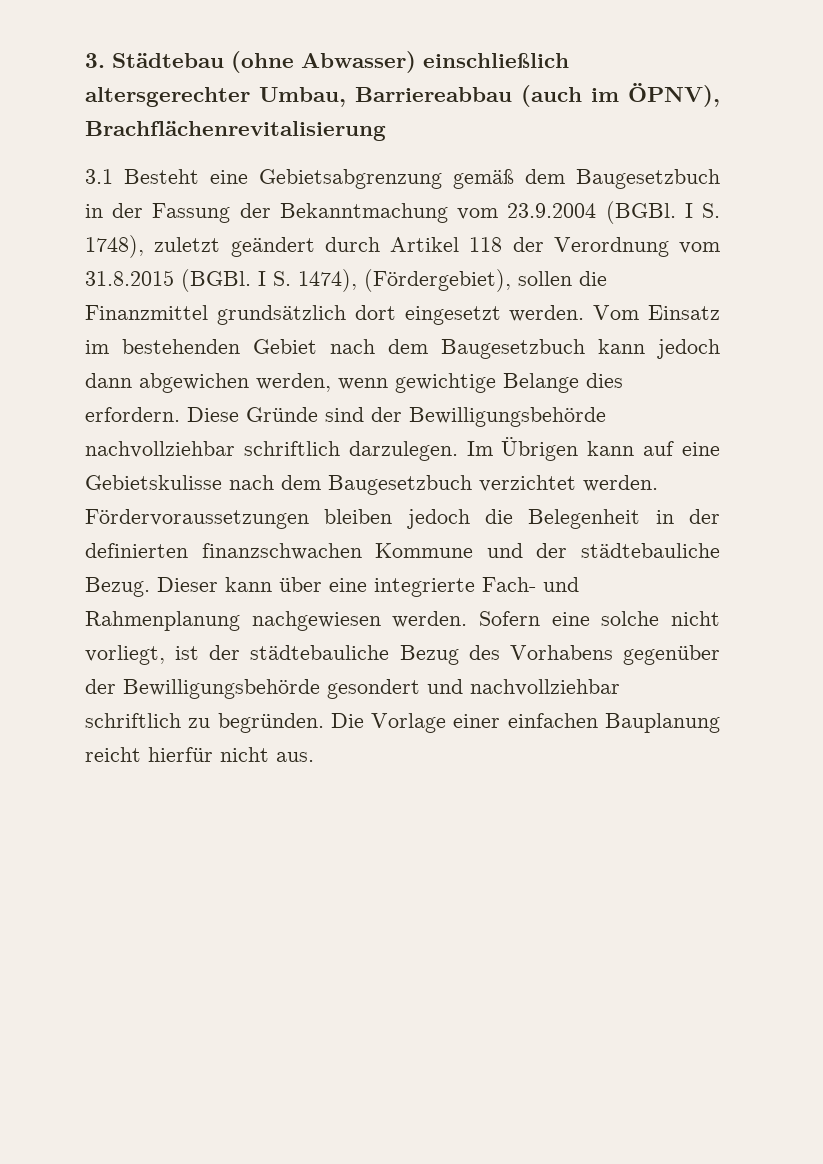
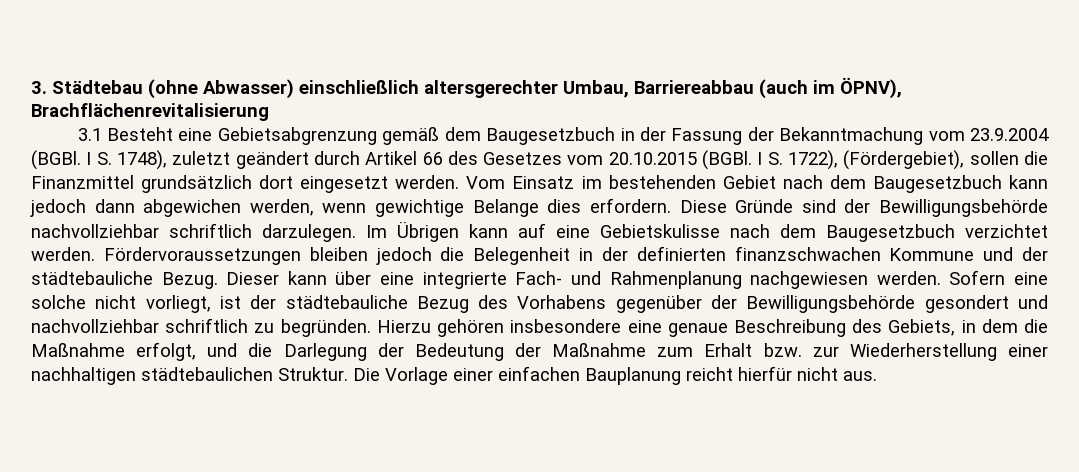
[469,237,720,257] [85,269,357,292] 118 der Verordnung vom 31.8.2015 (BGBl. I S. 1474), -> [422,150,839,170] 66 des Gesetzes vom 20.10.2015 (BGBl. I S. 1722),
(324, 723) none -> [376,319,1048,337] [31,342,1048,361] [31,367,348,385] Hierzu gehören insbesondere eine genaue Beschreibung des Gebiets, in dem die Maßnahme erfolgt, und die Darlegung der Bedeutung der Maßnahme zum Erhalt bzw. zur Wiederherstellung einer nachhaltigen städtebaulichen Struktur.

